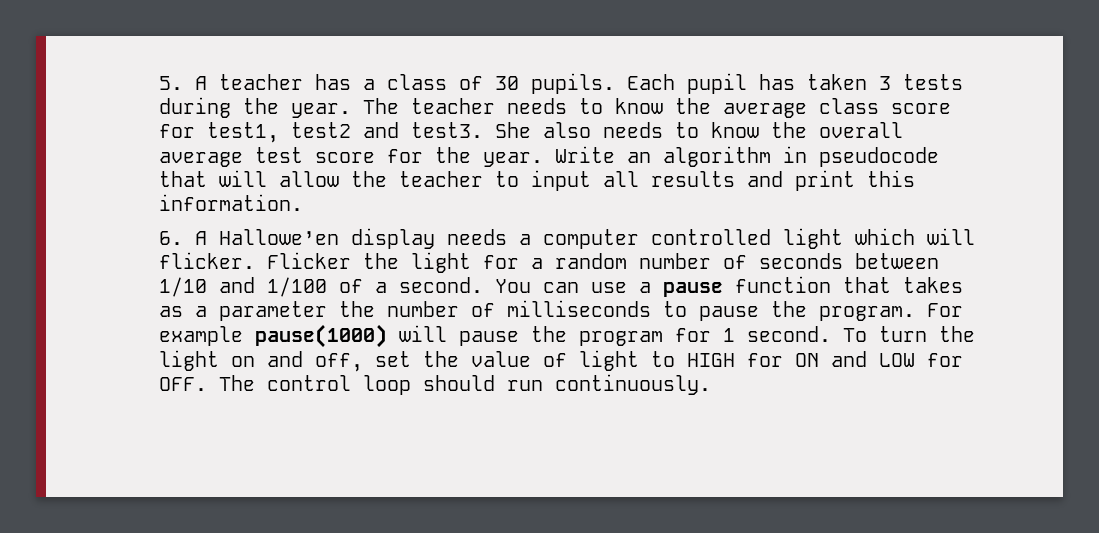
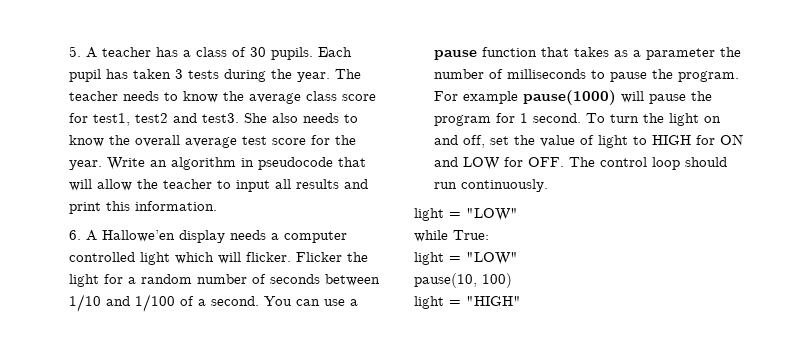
(711, 384) none -> [414,208,518,221] [414,230,489,242] [414,252,518,265] [414,273,512,288] [414,296,521,309] // light = "LOW" // while True: // light = "LOW" // pause(10, 100) // light = "HIGH"

